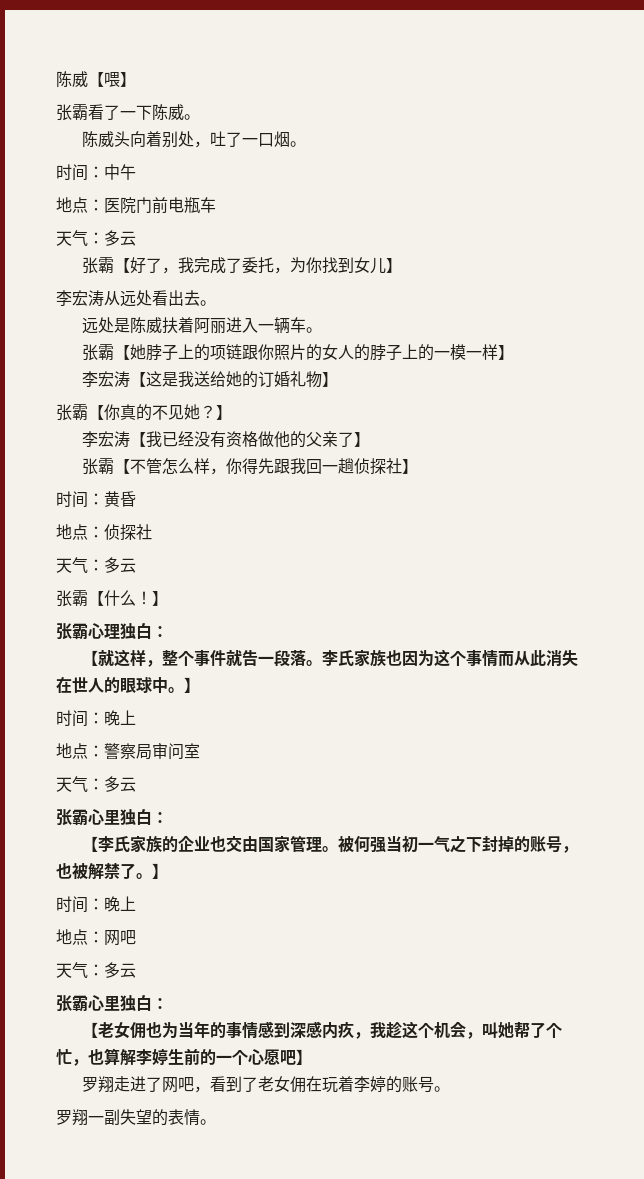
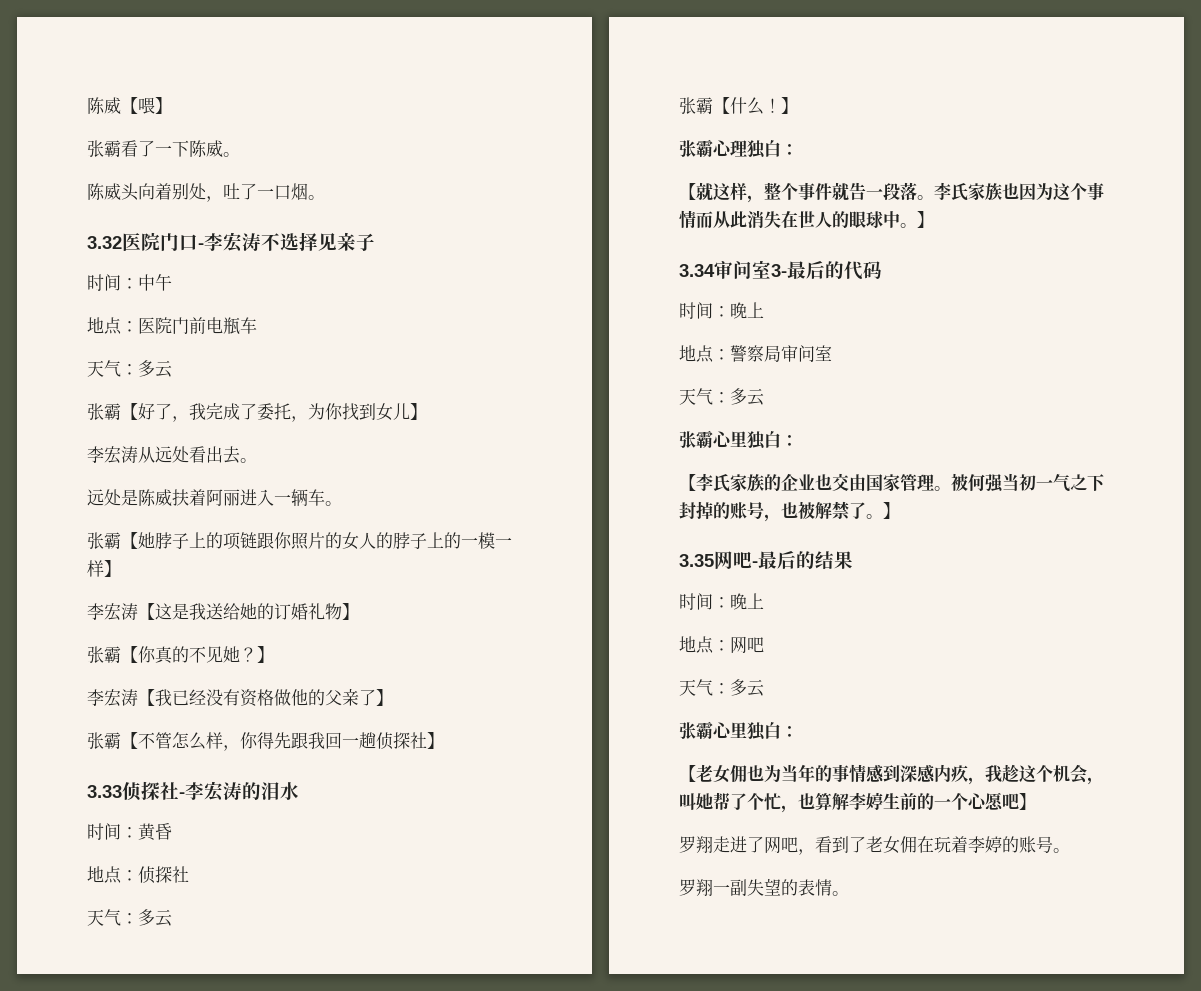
(306, 144) none -> [87,232,375,253] // 3.32医院门口-李宏涛不选择见亲子
(418, 466) none -> [87,781,299,802] // 3.33侦探社-李宏涛的泪水
(200, 685) none -> [679,260,882,280] // 3.34审问室3-最后的代码
(168, 871) none -> [679,551,853,570] // 3.35网吧-最后的结果

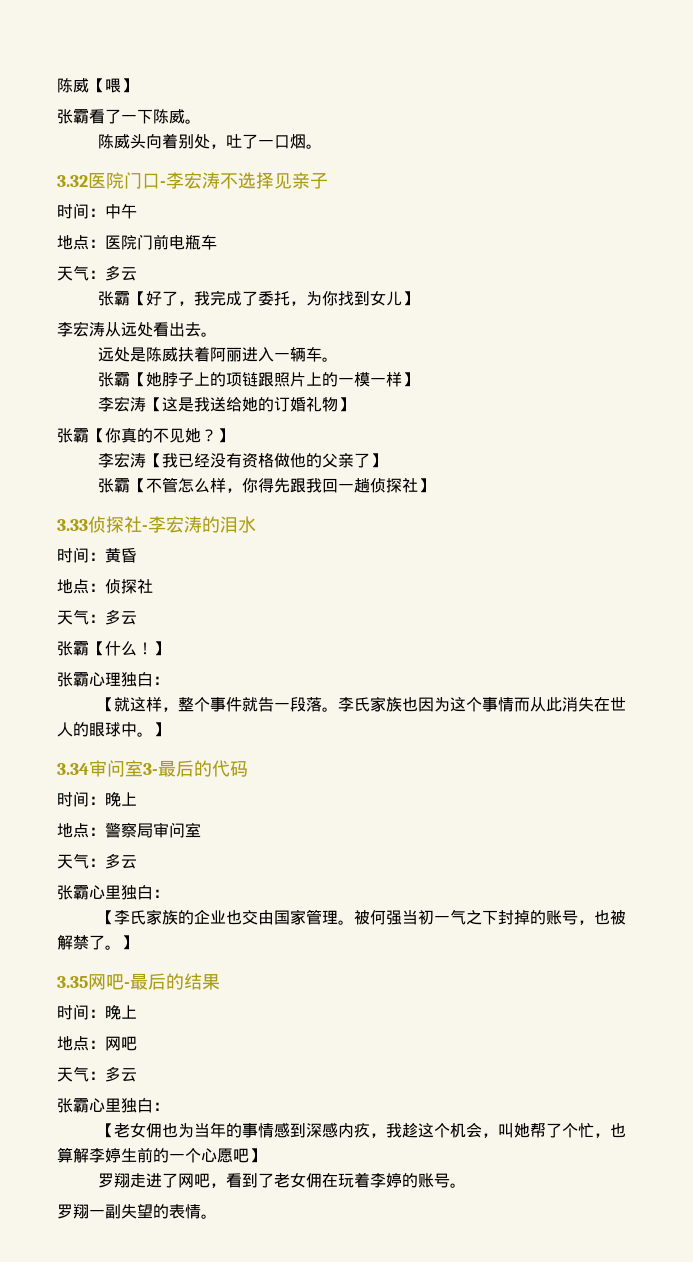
[274,532,427,550] 你照片的女人的脖子 -> [273,372,306,387] 照片

